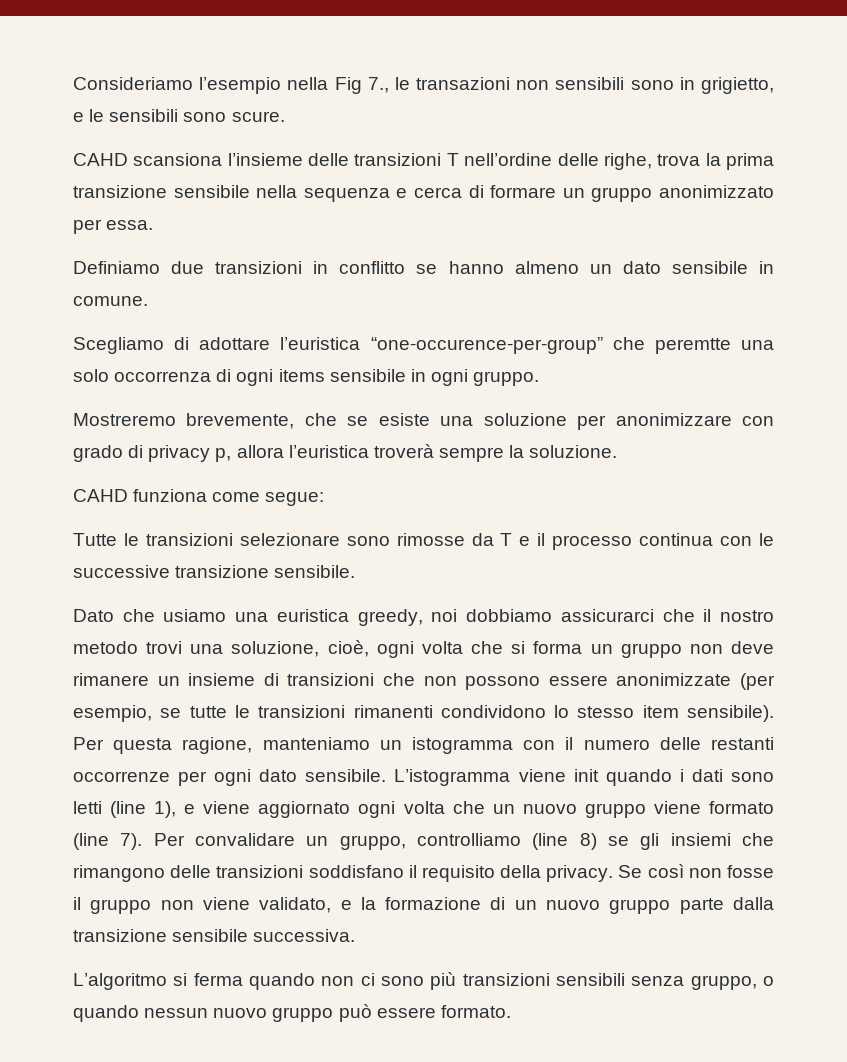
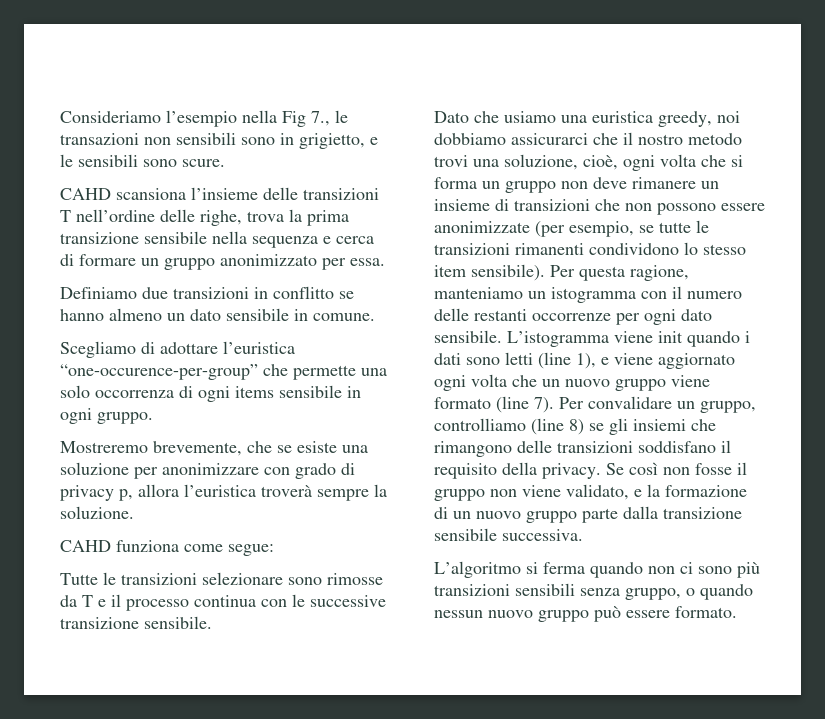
[654,338,731,354] peremtte -> [293,365,356,380] permette

